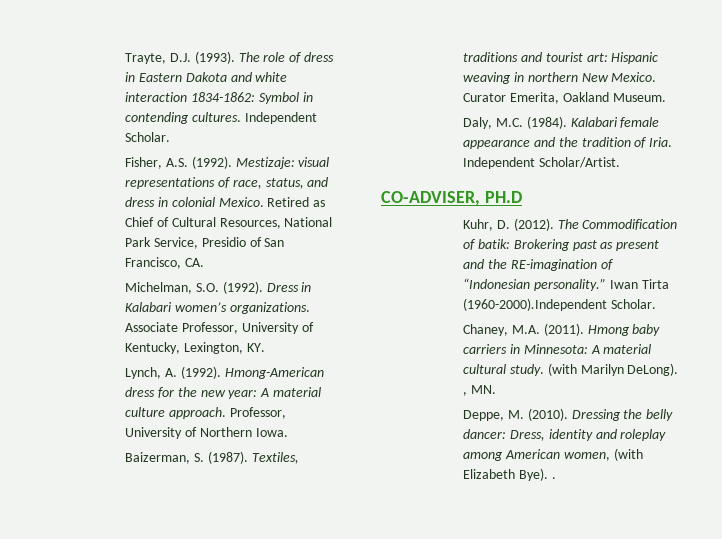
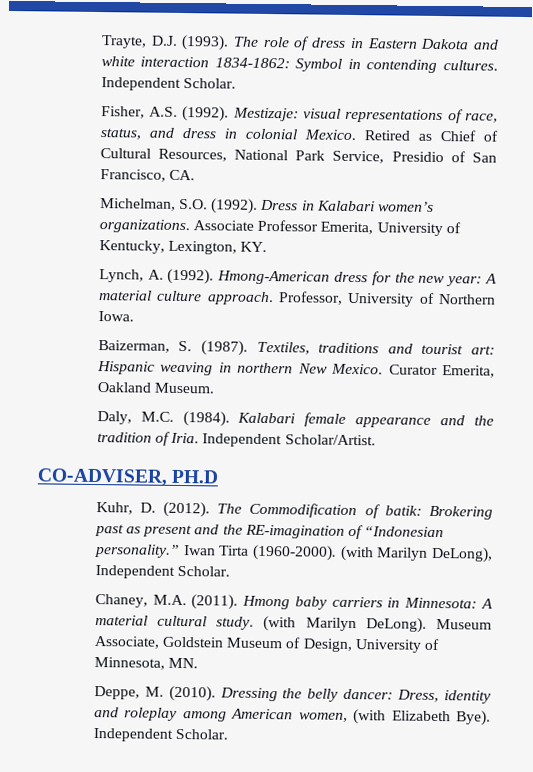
[181,322,238,334] Professor, -> [257,219,374,235] Professor Emerita,
[463,298,608,311] (1960-2000).Independent -> [251,544,493,563] [94,565,175,579] (1960-2000). (with Marilyn DeLong), Independent
[463,392,468,396] , -> [435,618,492,630] [93,636,440,653] [93,656,165,670] Museum Associate, Goldstein Museum of Design, University of Minnesota,
[551,477,556,479] . -> [92,727,228,742] Independent Scholar.

